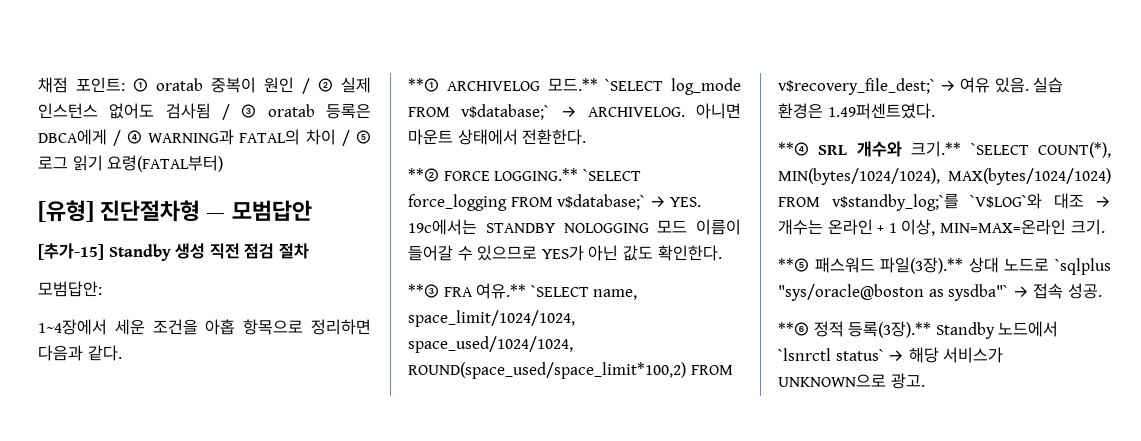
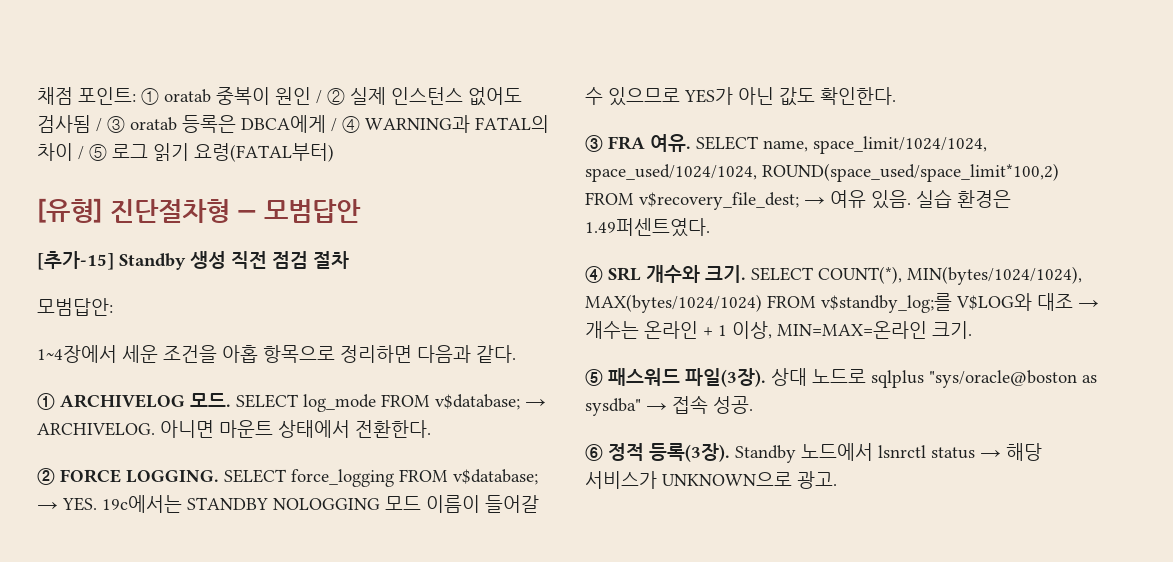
[408,78,664,92] **① ARCHIVELOG 모드.** `SELECT -> [37,393,298,410] ① ARCHIVELOG 모드. SELECT
[461,104,550,120] v$database;` -> [435,394,520,410] v$database;
[408,168,641,182] **② FORCE LOGGING.** `SELECT -> [37,468,286,485] ② FORCE LOGGING. SELECT
[557,194,646,210] v$database;` -> [453,469,538,485] v$database;
[408,283,589,299] **③ FRA 여유.** `SELECT -> [585,134,758,152] ③ FRA 여유. SELECT
[778,78,935,95] v$recovery_file_dest;` -> [639,192,799,210] v$recovery_file_dest;
[778,142,809,156] **④ -> [585,266,603,283] ④
[911,141,1029,157] 크기.** `SELECT -> [705,265,813,283] 크기. SELECT
[831,193,1042,211] v$standby_log;`를 `V$LOG`와 -> [821,293,1032,313] v$standby_log;를 V$LOG와
[778,257,964,274] **⑤ 패스워드 파일(3장).** -> [585,368,766,387] ⑤ 패스워드 파일(3장).
[1055,258,1111,275] `sqlplus -> [871,370,924,388] sqlplus
[948,284,1009,301] sysdba"` -> [585,398,641,416] sysdba"
[778,321,1059,339] [778,348,884,361] **⑥ 정적 등록(3장).** Standby 노드에서 `lsnrctl status` -> [585,443,975,463] ⑥ 정적 등록(3장). Standby 노드에서 lsnrctl status

